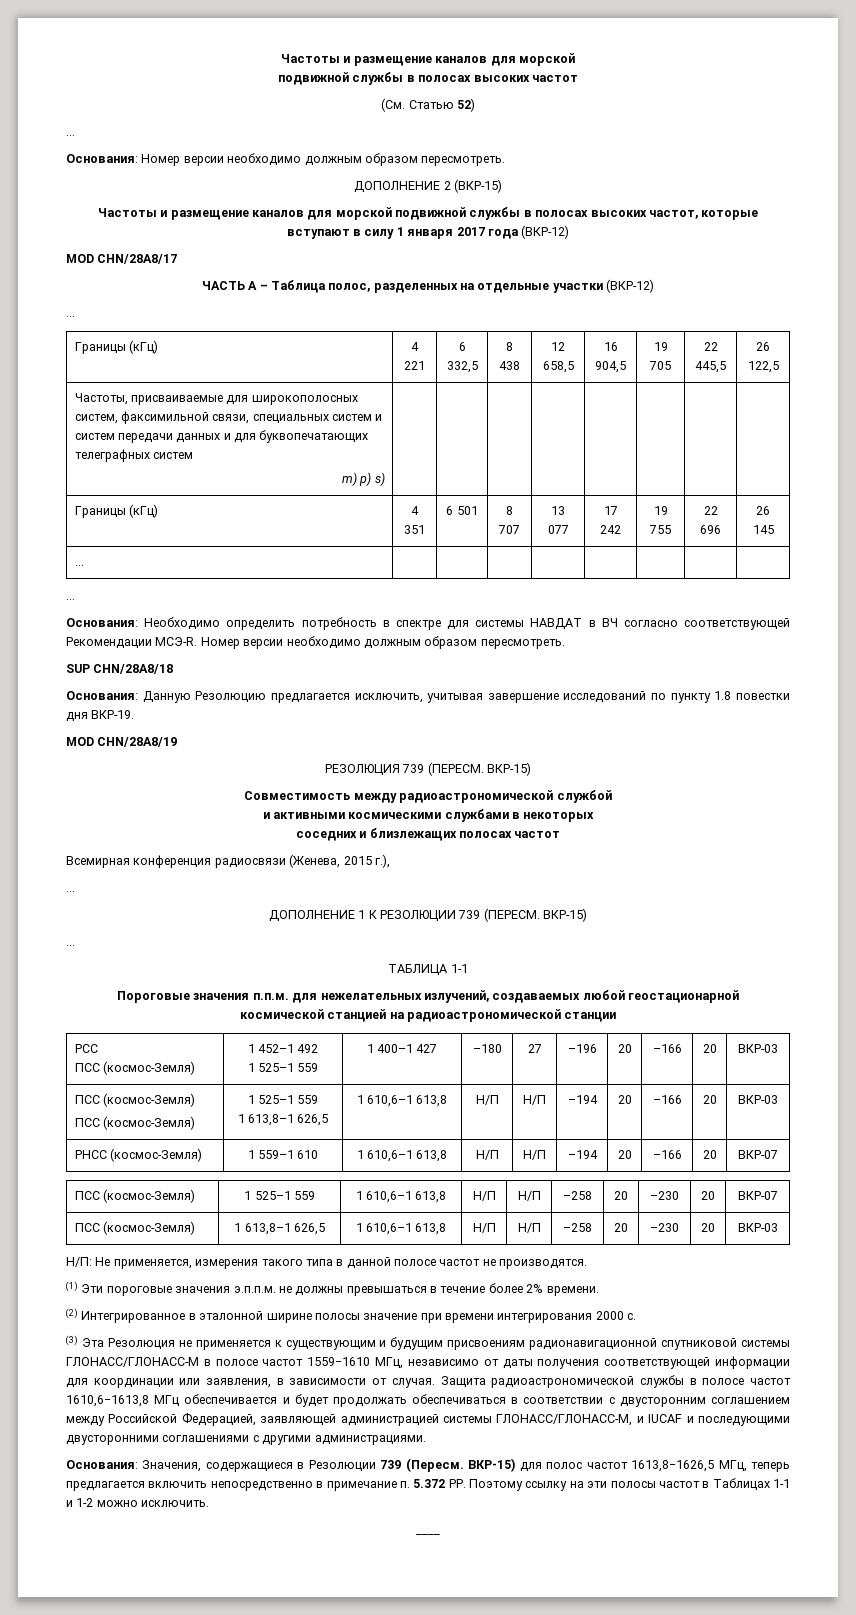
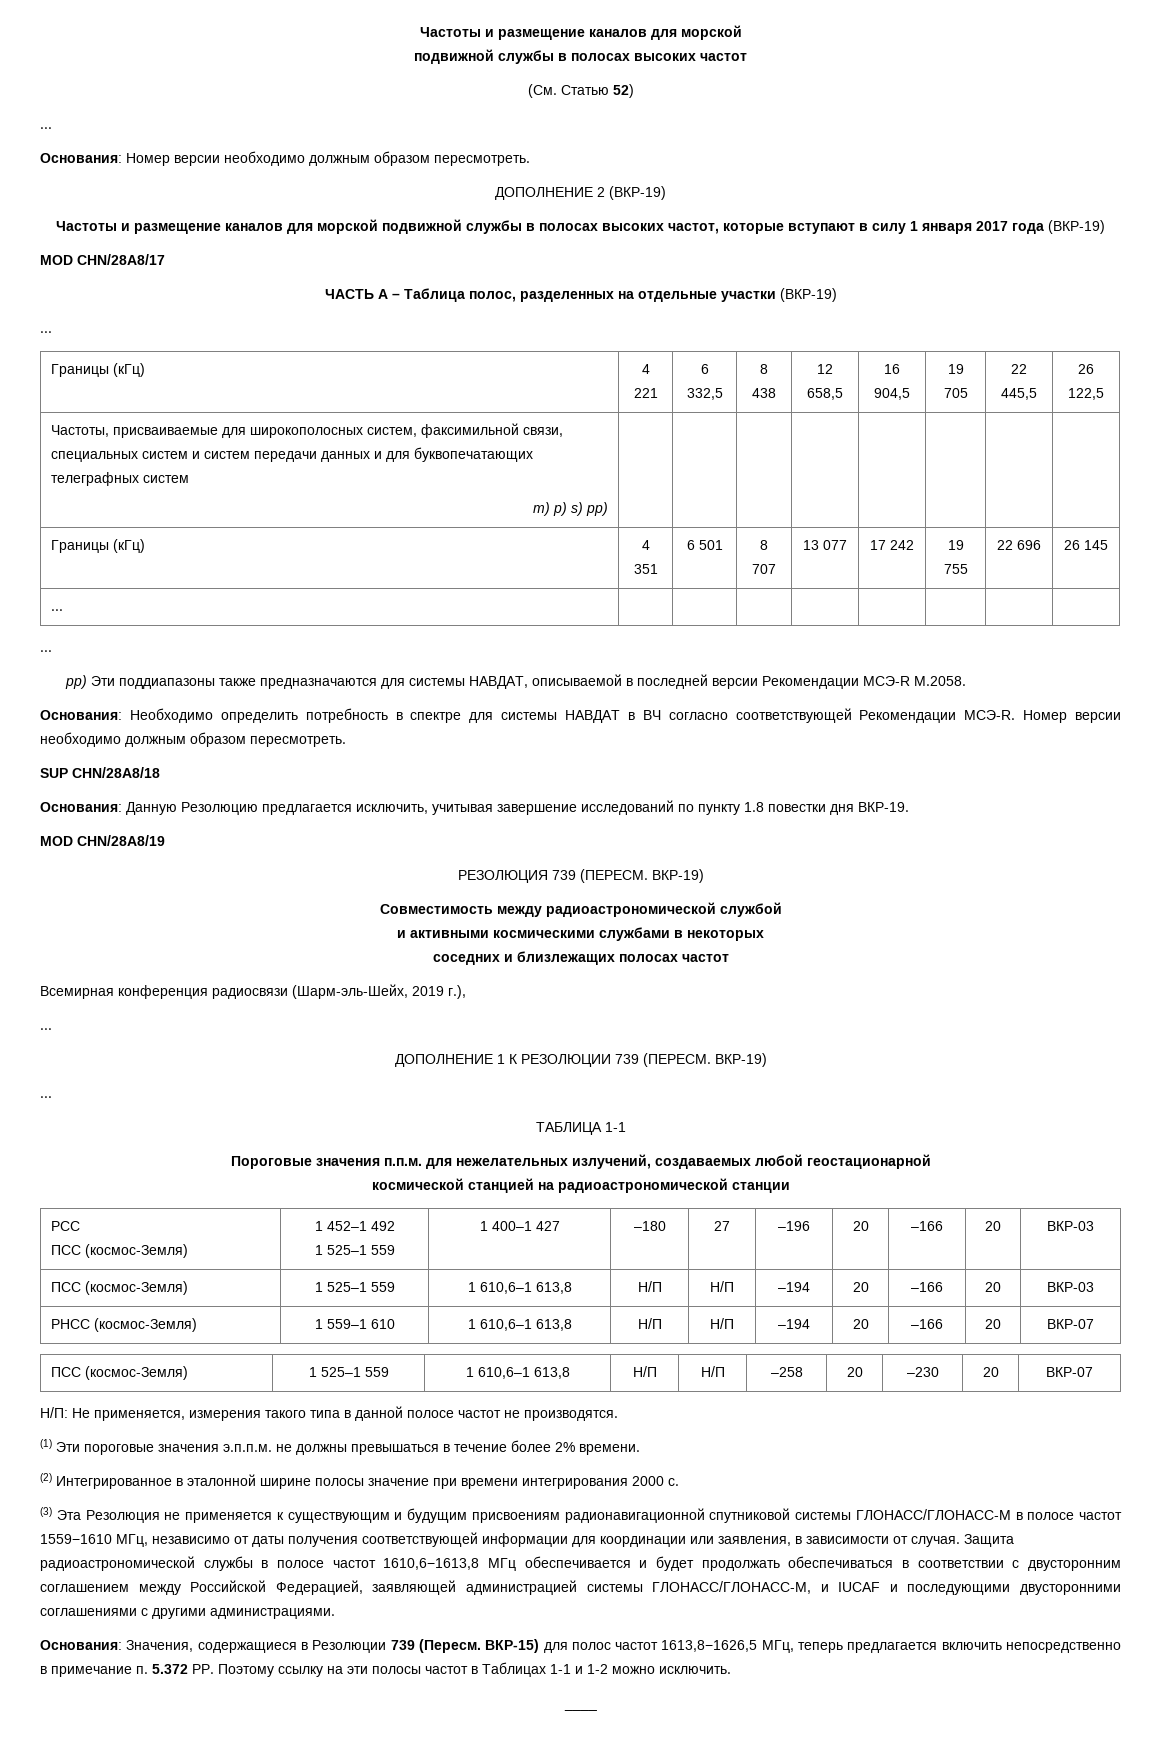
[453,179,502,193] (ВКР-15) -> [609,186,666,200] (ВКР-19)
[521,225,570,239] (ВКР-12) -> [1048,220,1105,234] (ВКР-19)
[606,279,655,293] (ВКР-12) -> [779,288,837,302] (ВКР-19)
(385, 479) none -> [585,502,608,516] pp)
(75, 599) none -> [65,674,967,689] // pp) Эти поддиапазоны также предназначаются для системы НАВДАТ, описываемой в последней версии Рекомендации МСЭ-R M.2058.
[487,762,532,776] ВКР-15) -> [651,869,704,883] ВКР-19)
[289,854,372,868] (Женева, 2015 -> [292,984,444,999] (Шарм-эль-Шейх, 2019
[543,908,588,922] ВКР-15) -> [714,1053,767,1067] ВКР-19)
[74,1116,195,1130] [247,1095,319,1104] [237,1114,329,1126] // ПСС (космос-Земля) | 1 525–1 559 // 1 613,8–1 626,5 -> [314,1282,395,1292] | 1 525–1 559
[74,1221,195,1235] [234,1223,325,1235] [355,1223,447,1235] [472,1223,496,1233] [517,1223,541,1233] [563,1223,592,1232] [614,1223,628,1232] [650,1223,679,1232] [701,1223,715,1232] [737,1223,778,1232] // ПСС (космос-Земля) | 1 613,8–1 626,5 | 1 610,6–1 613,8 | Н/П | Н/П | –258 | 20 | –230 | 20 | ВКР-03 -> (1093, 1372) none

